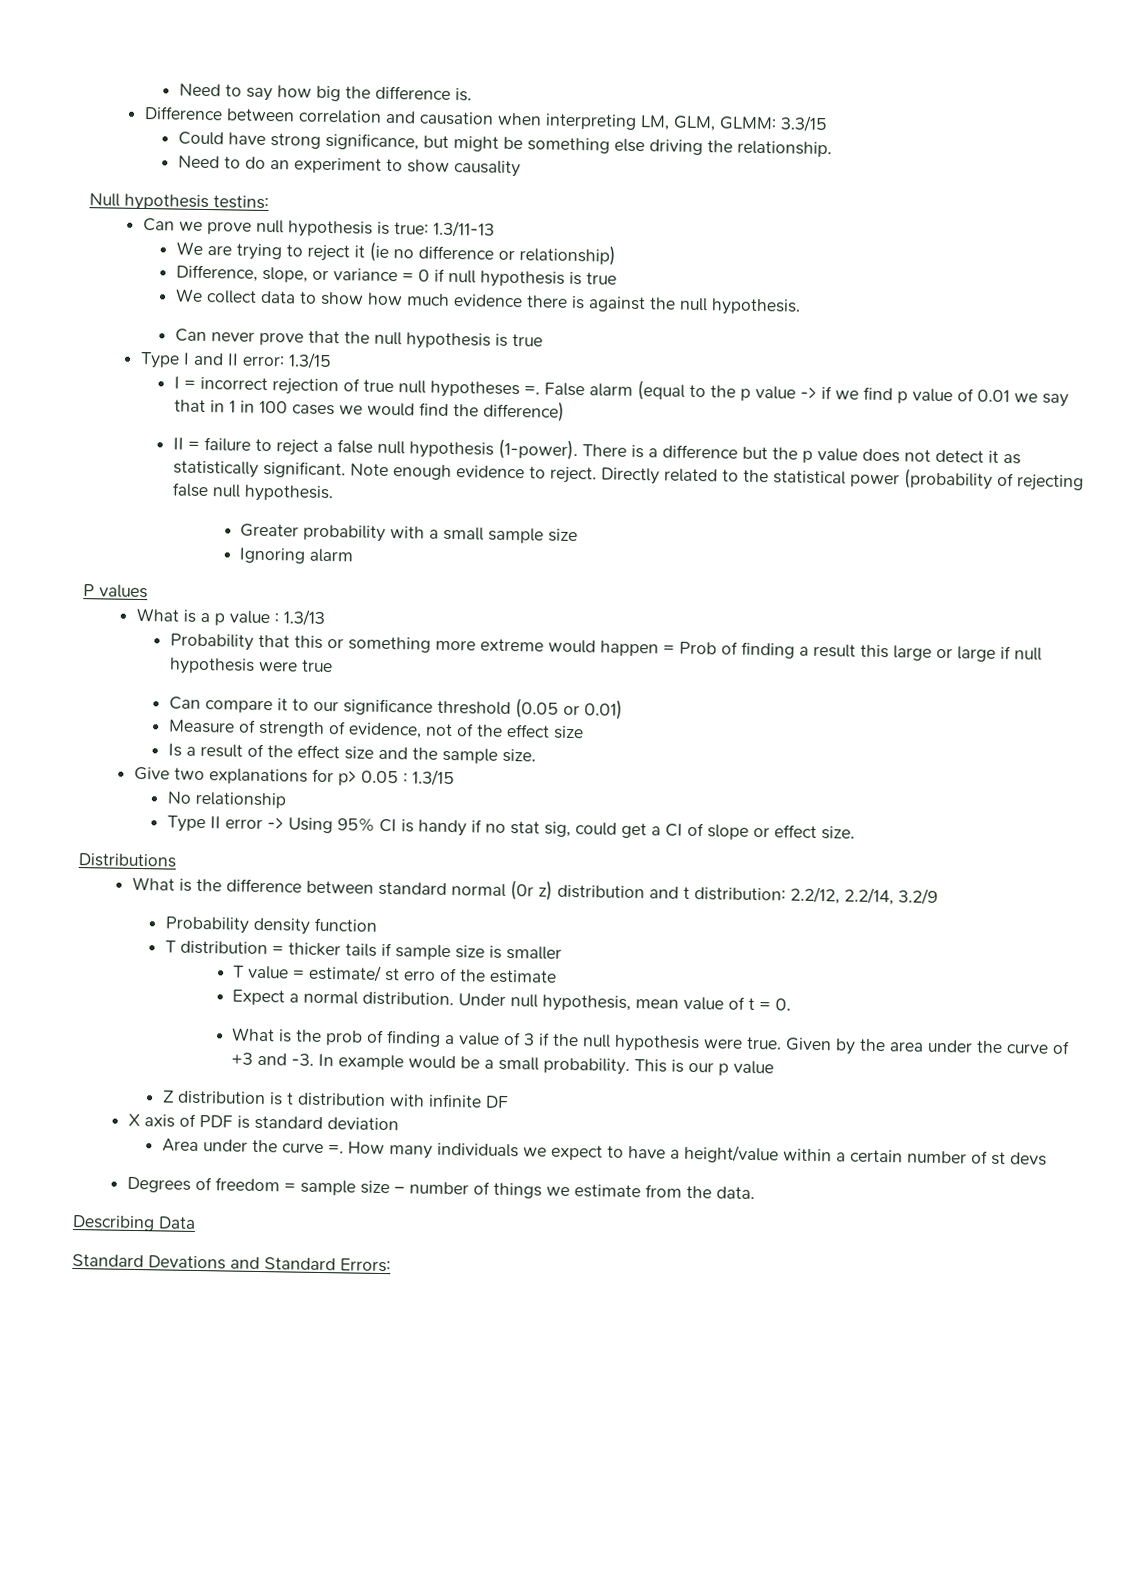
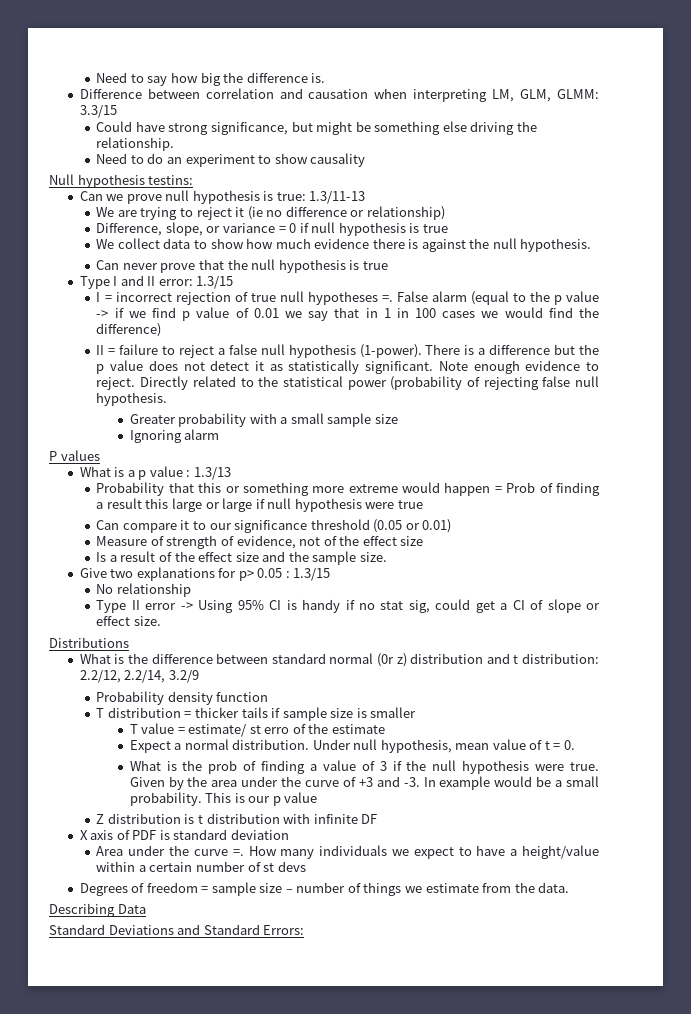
[148,1255,226,1270] Devations -> [108,925,174,935] Deviations

